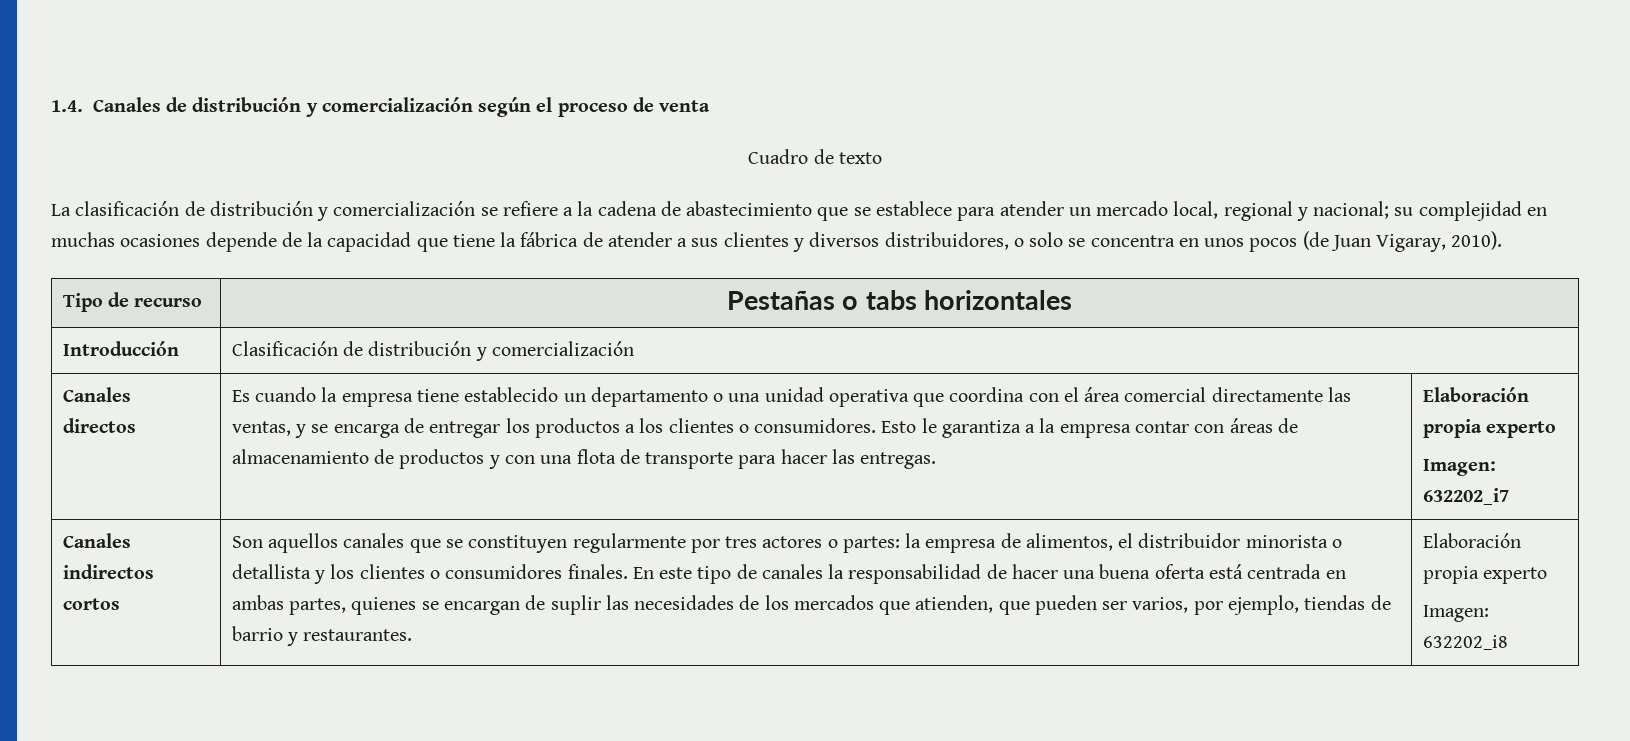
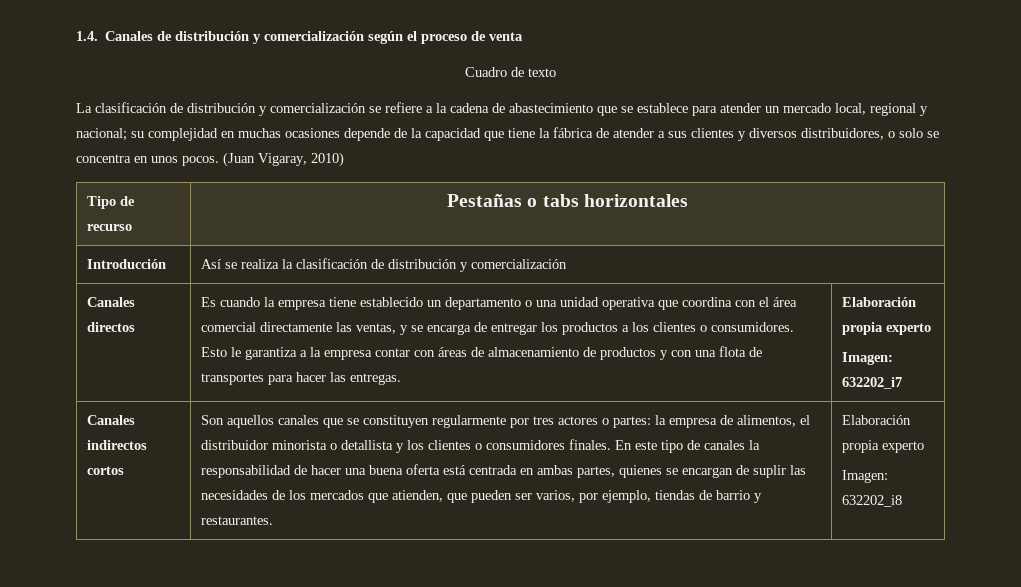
[1249,231,1503,252] pocos (de Juan Vigaray, 2010). -> [182,152,344,167] pocos. (Juan Vigaray, 2010)
[231,341,338,356] Clasificación -> [200,258,368,269] Así se realiza la clasificación
[645,452,734,469] transporte -> [200,373,264,385] transportes

